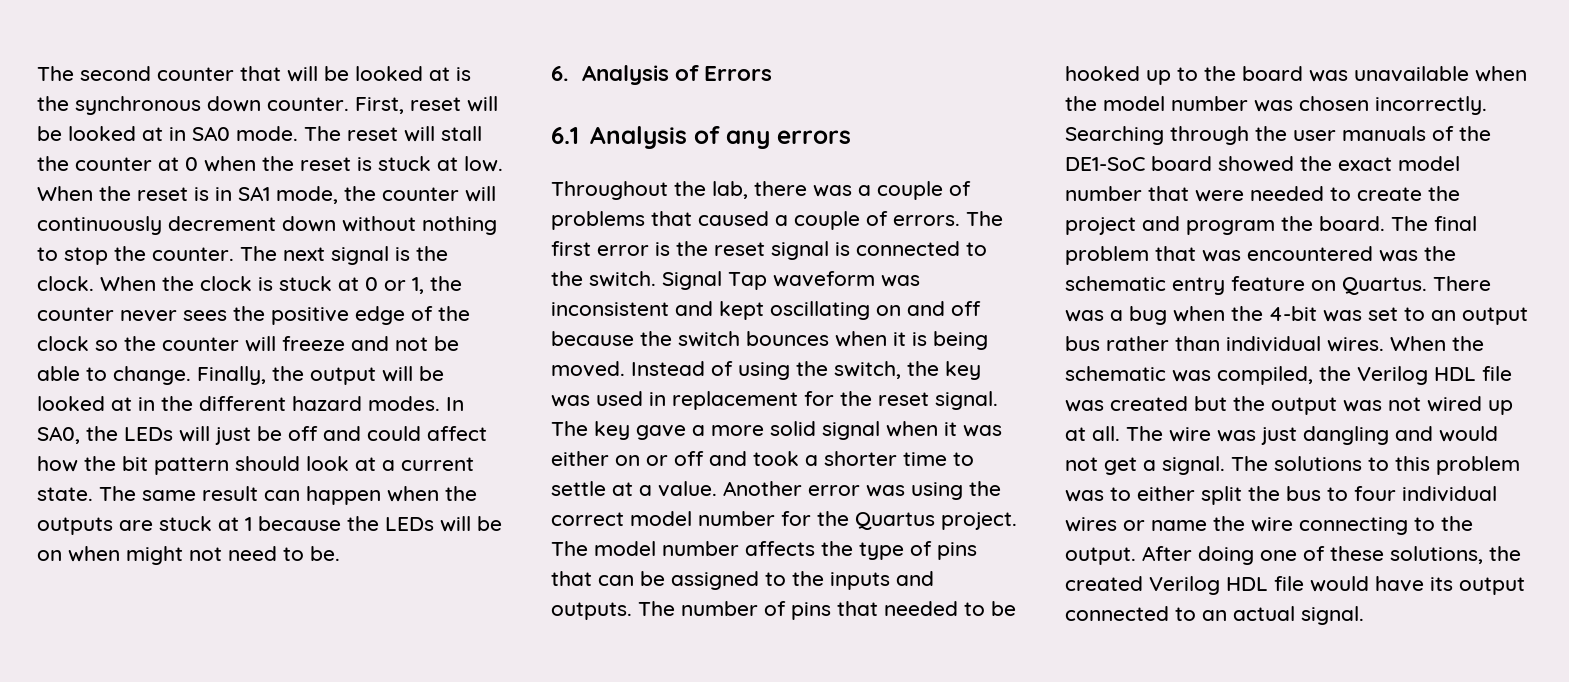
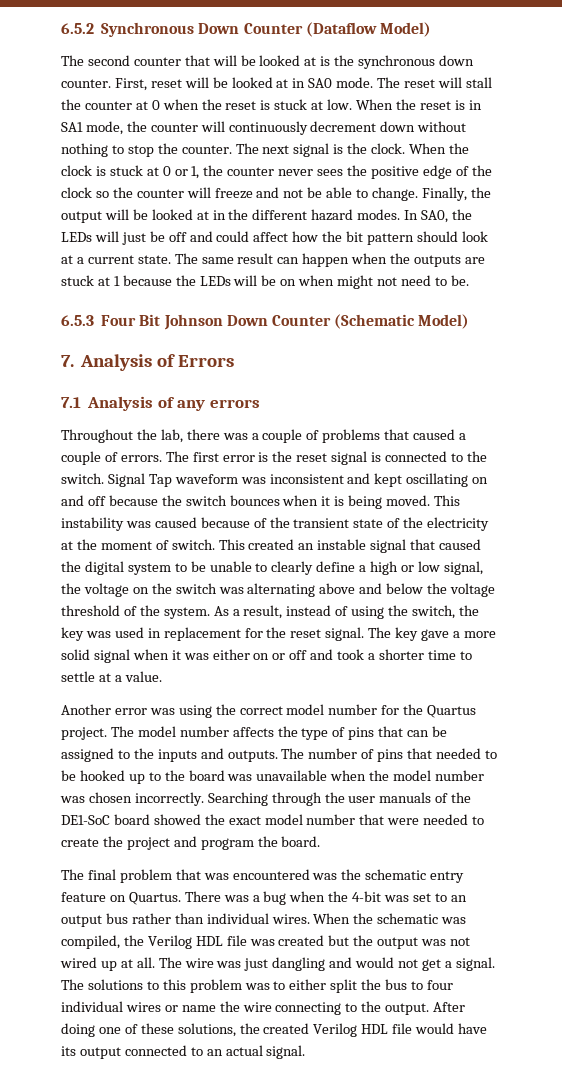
(37, 73) none -> [61,22,431,37] 6.5.2 Synchronous Down Counter (Dataflow Model) //
[551,66,569,81] 6. -> [61,314,470,330] [61,355,74,367] 6.5.3 Four Bit Johnson Down Counter (Schematic Model) // 7.
[551,127,579,144] 6.1 -> [61,397,81,408] 7.1
[631,361,705,376] Instead -> [434,495,461,506] [61,517,490,531] [61,539,482,553] [61,561,483,575] [61,583,496,597] [61,605,332,619] This instability was caused because of the transient state of the electricity at the moment of switch. This created an instable signal that caused the digital system to be unable to clearly define a high or low signal, the voltage on the switch was alternating above and below the voltage threshold of the system. As a result, instead
(717, 489) none -> (162, 676) //
(1385, 223) none -> (321, 841) //

